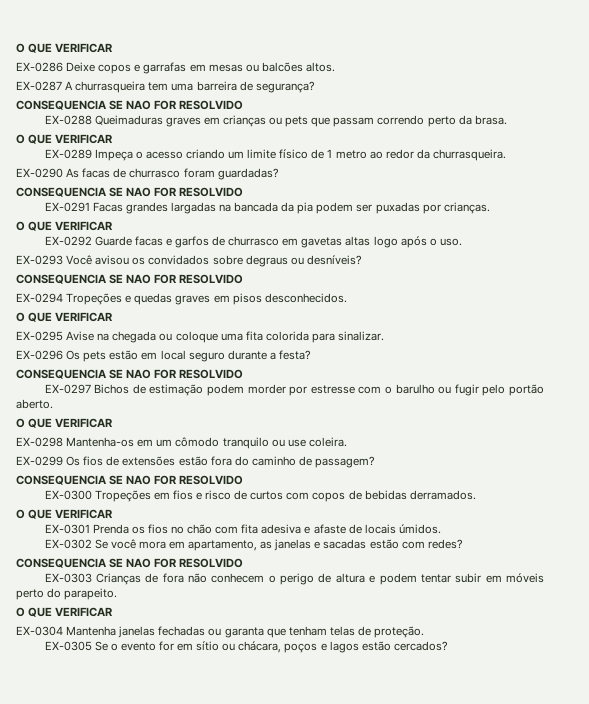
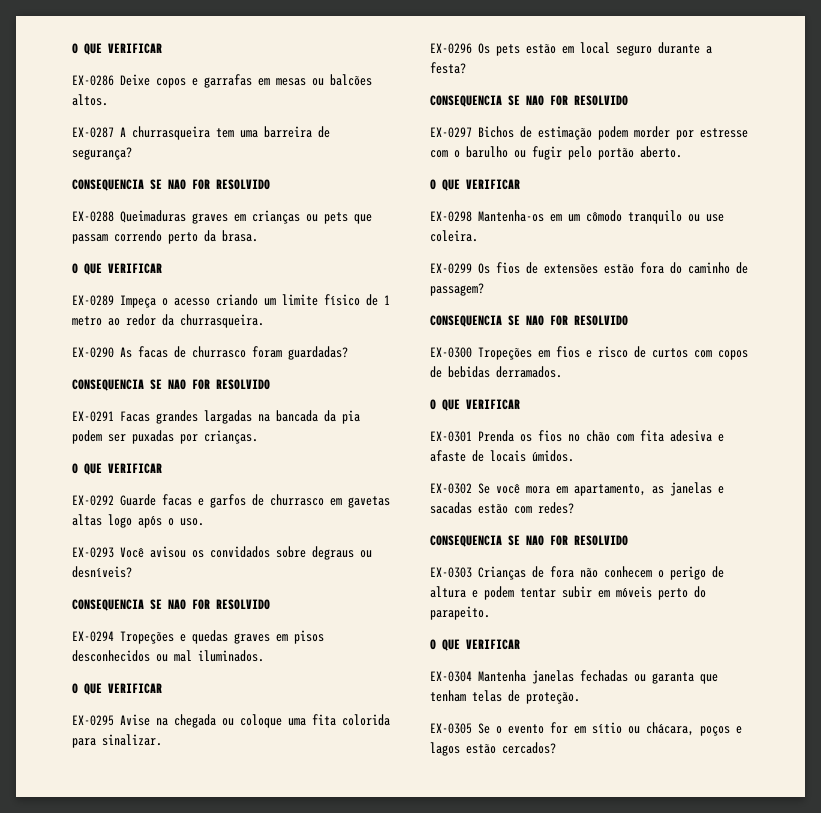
[264,293,347,303] desconhecidos. -> [72,650,264,662] desconhecidos ou mal iluminados.

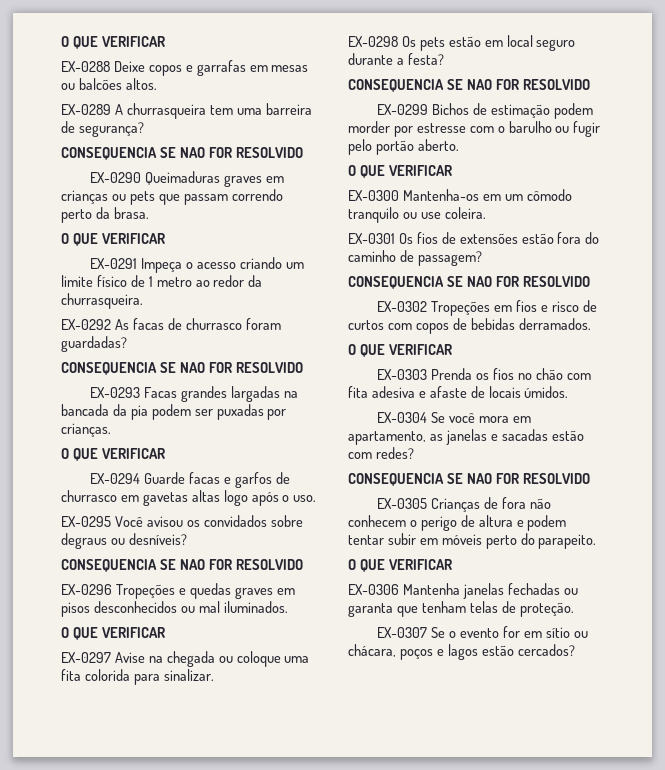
[72,43,162,55] [72,75,114,86] O QUE VERIFICAR // EX-0286 -> [61,36,165,49] [61,61,110,72] O QUE VERIFICAR // EX-0288
[72,127,114,138] EX-0287 -> [61,104,111,115] EX-0289
[72,211,114,222] EX-0288 -> [90,172,142,183] EX-0290
[72,295,114,306] EX-0289 -> [90,258,138,269] EX-0291
[72,347,114,358] EX-0290 -> [61,319,111,330] EX-0292
[72,411,114,422] EX-0291 -> [90,387,141,398] EX-0293
[72,495,114,506] EX-0292 -> [90,473,141,484] EX-0294
[72,547,114,558] EX-0293 -> [61,516,111,527] EX-0295
[72,631,114,642] EX-0294 -> [61,584,112,595] EX-0296
[72,715,114,726] EX-0295 -> [61,652,111,663] EX-0297
[430,43,472,54] EX-0296 -> [348,36,398,47] EX-0298
[430,127,472,138] EX-0297 -> [377,104,429,115] EX-0299
[430,211,472,222] EX-0298 -> [348,190,399,201] EX-0300
[430,263,472,274] EX-0299 -> [348,233,395,244] EX-0301
[430,347,472,358] EX-0300 -> [377,301,428,312] EX-0302
[430,431,472,442] EX-0301 -> [377,369,428,380] EX-0303
[430,483,472,494] EX-0302 -> [377,412,428,423] EX-0304
[430,567,472,578] EX-0303 -> [377,498,428,509] EX-0305
[430,671,472,682] EX-0304 -> [348,584,399,595] EX-0306
[430,723,472,734] EX-0305 -> [377,627,428,638] EX-0307

